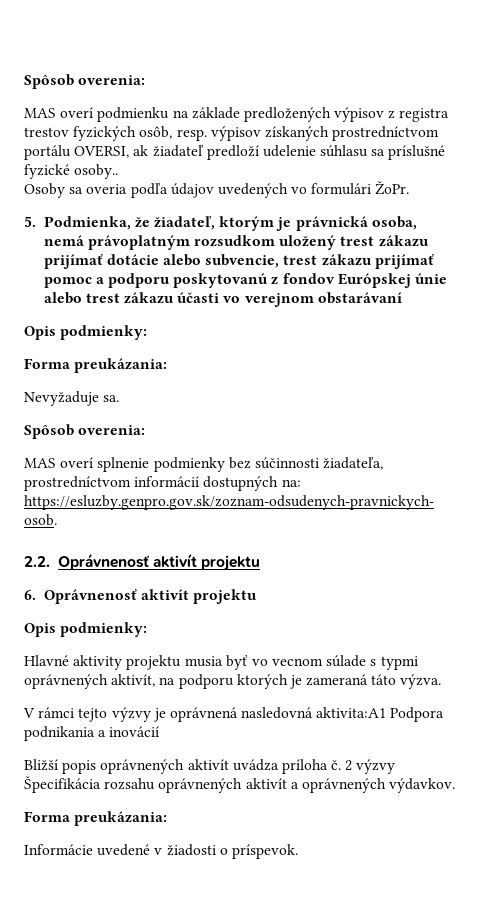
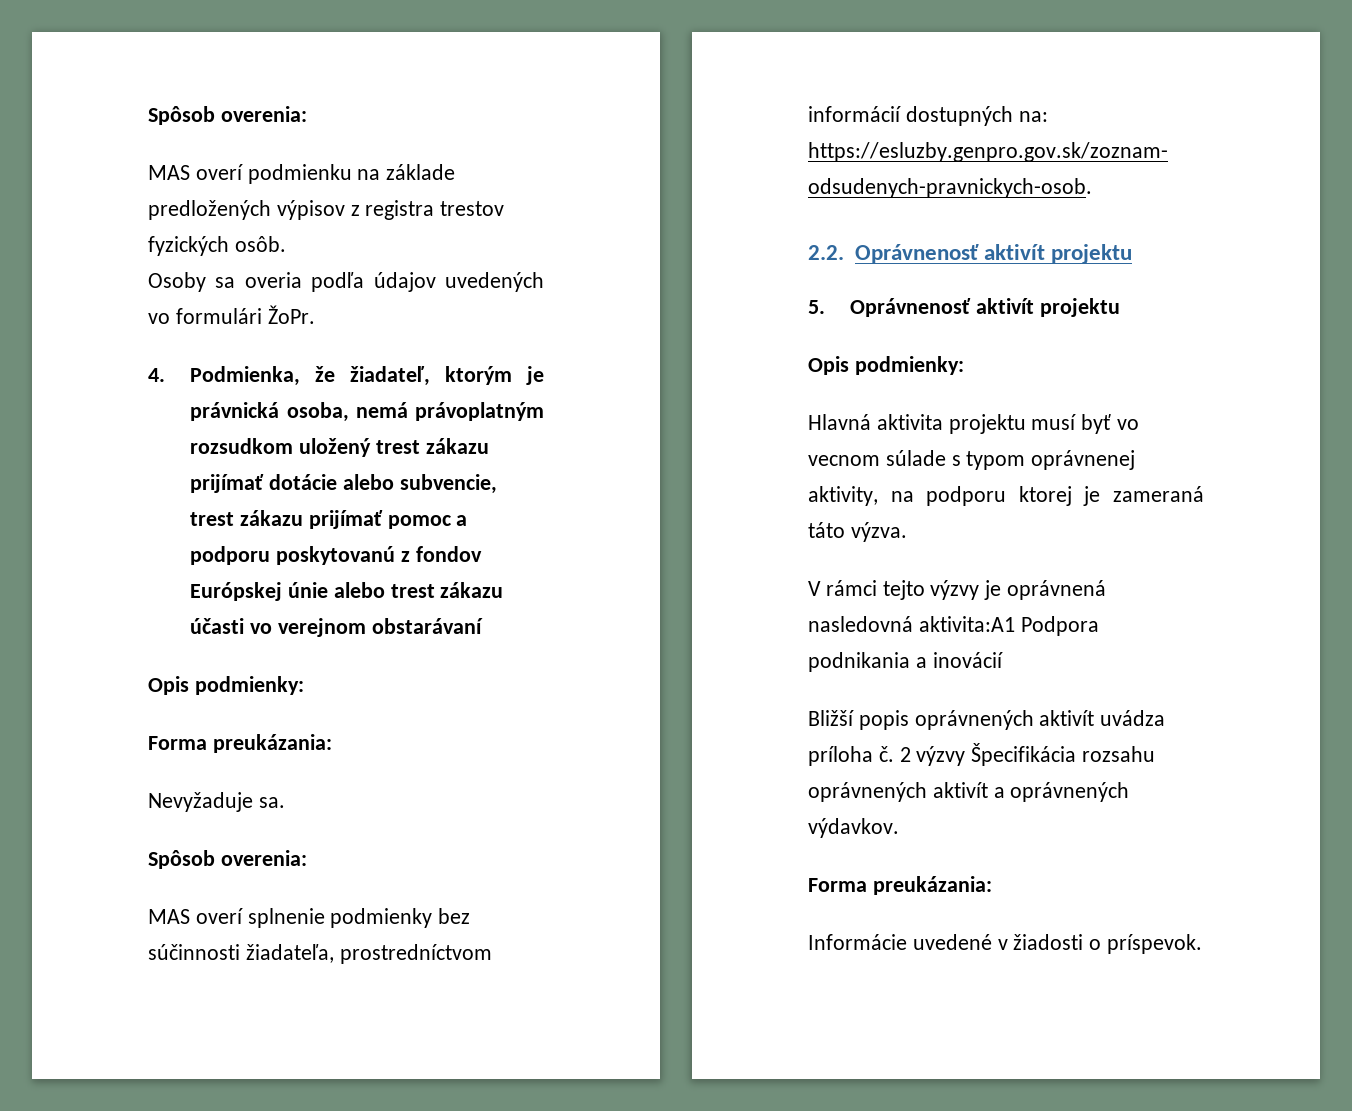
[139,126,440,141] [24,145,446,160] [24,164,119,179] osôb, resp. výpisov získaných prostredníctvom portálu OVERSI, ak žiadateľ predloží udelenie súhlasu sa príslušné fyzické osoby.. -> [234,236,286,252] osôb.
[24,216,36,227] 5. -> [148,368,165,382] 4.
[24,590,36,600] 6. -> [808,300,825,314] 5.
[24,655,223,670] Hlavné aktivity projektu musia -> [808,414,1077,434] Hlavná aktivita projektu musí
[380,656,418,670] [24,674,156,689] typmi oprávnených aktivít, -> [966,450,1136,470] [808,486,878,506] typom oprávnenej aktivity,
[236,674,288,689] ktorých -> [1018,486,1072,506] ktorej

